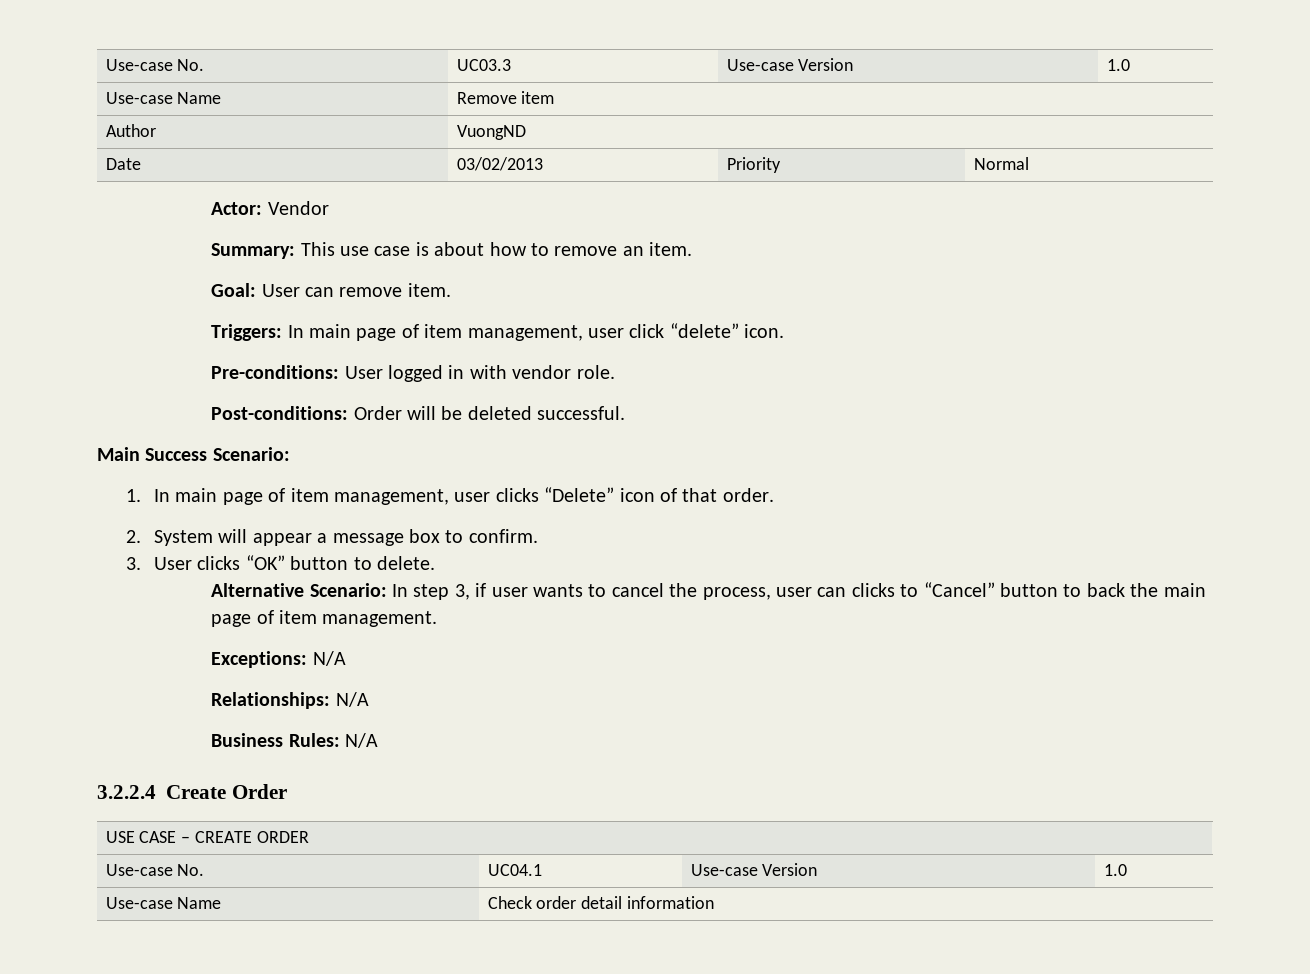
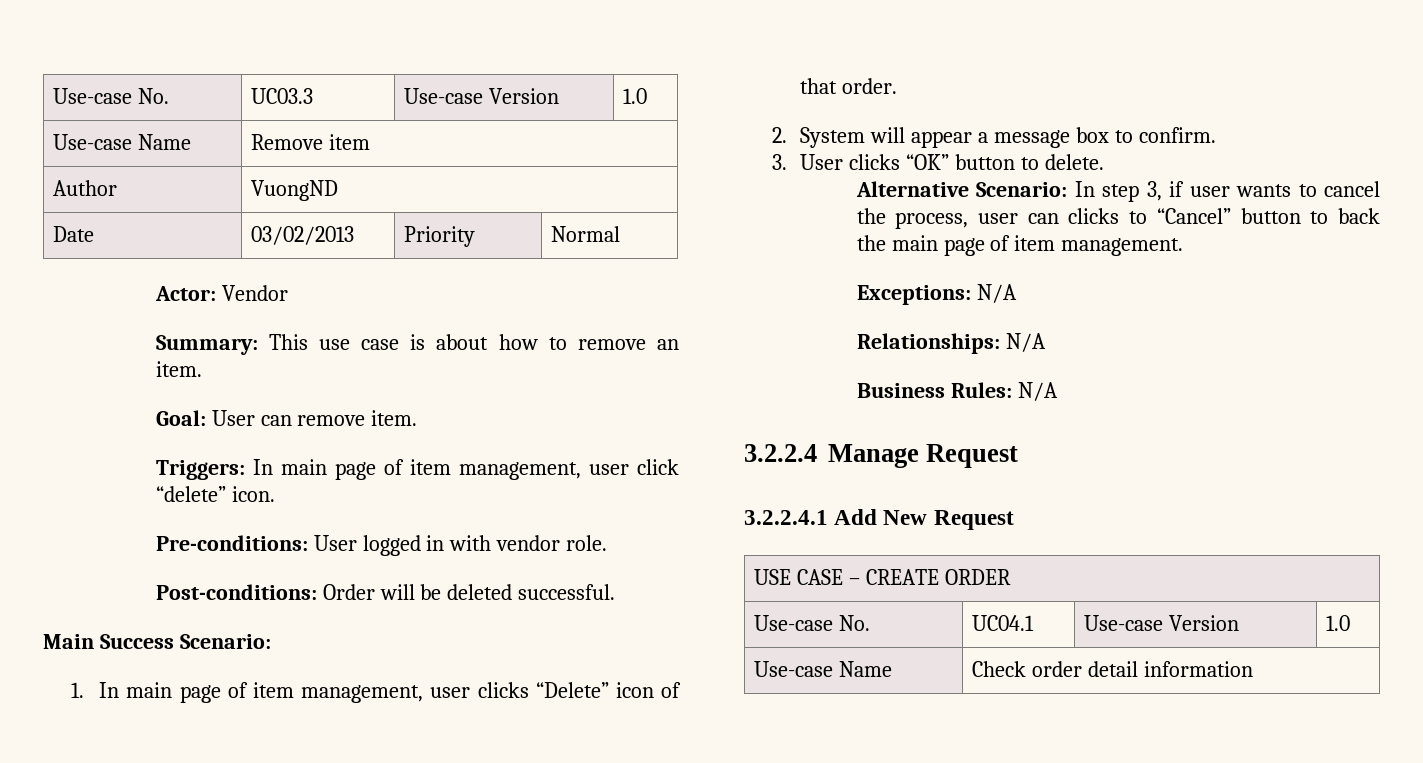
[166,784,287,799] Create Order -> [828,444,1019,468] [744,509,1014,530] Manage Request // 3.2.2.4.1 Add New Request

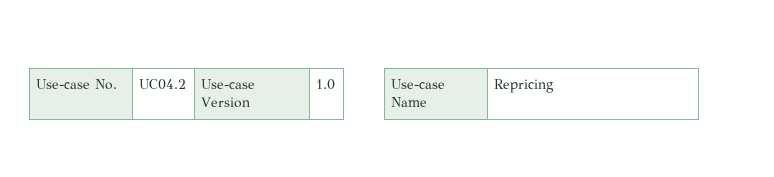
[53,88,170,104] [251,88,314,104] [404,88,560,104] [623,88,648,104] [53,134,192,150] [251,134,371,150] [53,180,118,196] [251,180,339,201] [53,226,95,242] [251,226,355,245] [404,226,476,247] [551,226,621,242] [154,285,288,301] [155,334,680,355] [155,361,202,377] [155,410,418,426] [155,459,679,480] [155,486,275,502] [155,535,608,556] [155,584,616,600] [43,634,271,649] [71,682,682,703] [800,78,898,94] [772,127,1216,148] [772,154,1105,170] [855,181,1380,202] [856,208,1380,229] [856,235,1184,256] [856,284,1017,305] [856,333,1046,354] [856,382,1058,401] [744,444,1019,468] [744,509,1014,530] [754,569,1011,585] [754,615,871,631] [972,615,1035,631] [1084,615,1240,631] [1326,615,1351,631] [754,661,893,677] [972,661,1253,677] Use-case No. | UC03.3 | Use-case Version | 1.0 // Use-case Name | Remove item // Author | VuongND // Date | 03/02/2013 | Priority | Normal // Actor: Vendor // Summary: This use case is about how to remove an item. // Goal: User can remove item. // Triggers: In main page of item management, user click “delete” icon. // Pre-conditions: User logged in with vendor role. // Post-conditions: Order will be deleted successful. // Main Success Scenario: // 1. In main page of item management, user clicks “Delete” icon of that order. // 2. System will appear a message box to confirm. // 3. User clicks “OK” button to delete. // Alternative Scenario: In step 3, if user wants to cancel the process, user can clicks to “Cancel” button to back the main page of item management. // Exceptions: N/A // Relationships: N/A // Business Rules: N/A // 3.2.2.4 Manage Request // 3.2.2.4.1 Add New Request // USE CASE – CREATE ORDER // Use-case No. | UC04.1 | Use-case Version | 1.0 // Use-case Name | Check order detail information -> [35,79,117,90] [138,79,186,90] [200,79,255,89] [200,97,250,108] [315,79,335,90] [390,79,445,89] [390,97,427,107] [493,79,554,93] Use-case No. | UC04.2 | Use-case Version | 1.0 // Use-case Name | Repricing

